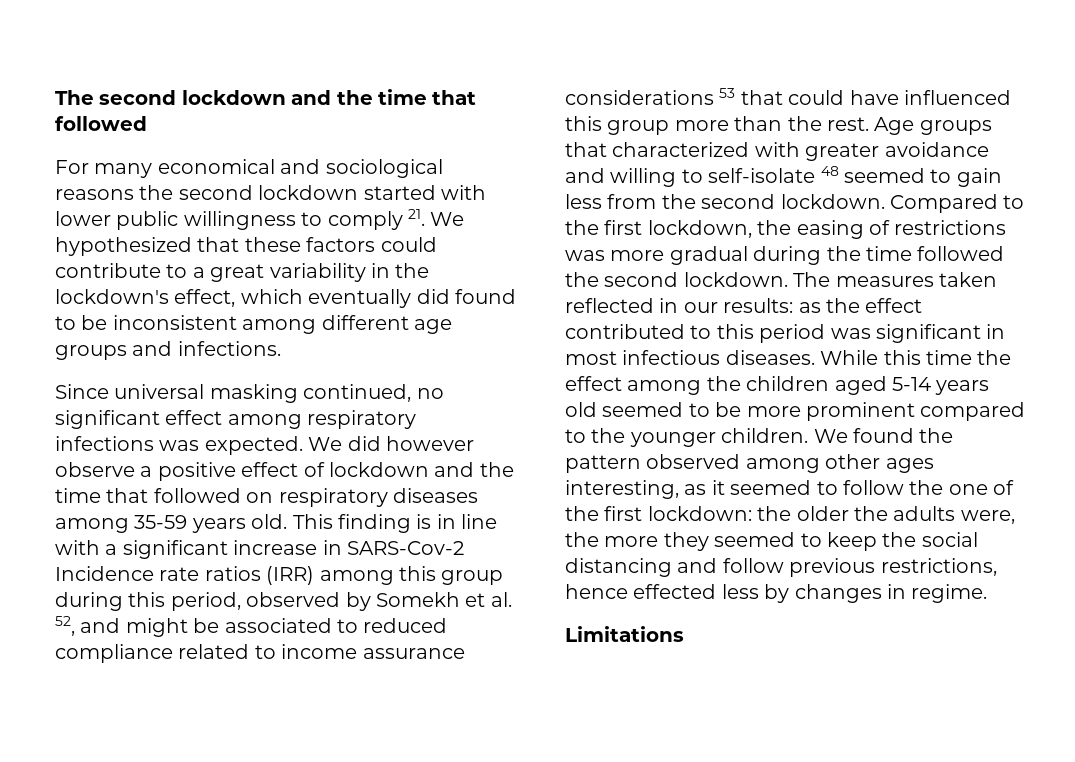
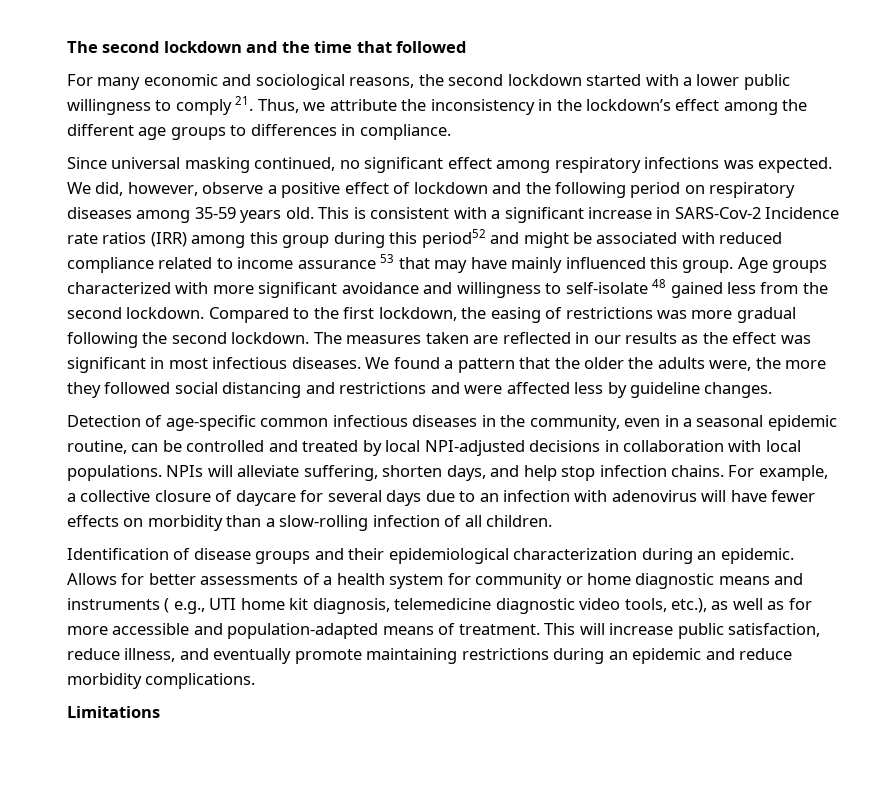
[157,159,275,174] economical -> [143,74,218,86] economic
[55,189,134,200] reasons -> [349,77,415,88] reasons,
(486, 192) none -> [683,77,693,86] a
[430,212,465,226] [55,237,437,256] [55,263,430,282] [55,289,516,308] [55,315,452,334] [55,341,281,360] We hypothesized that these factors could contribute to a great variability in the lockdown's effect, which eventually did found to be inconsistent among different age groups and infections. -> [257,99,808,115] [67,124,451,140] Thus, we attribute the inconsistency in the lockdown’s effect among the different age groups to differences in compliance.
[347,436,474,451] did however -> [95,182,198,196] did, however,
[55,488,241,503] time that followed -> [555,182,681,198] following period
[338,514,498,533] finding is in line -> [353,207,450,219] is consistent
[170,592,512,611] [55,616,75,636] period, observed by Somekh et al. 52, -> [421,229,486,248] period52
[337,619,358,633] to -> [681,232,715,244] with
[565,90,714,105] considerations -> (376, 264) none
[788,90,1011,105] [565,116,869,135] could have influenced this group more than the rest. -> [434,257,734,273] may have mainly influenced this group.
[565,142,607,157] that -> (828, 266) none
[805,143,880,161] greater -> [212,282,338,298] more significant
[610,168,677,187] willing -> [456,282,541,298] willingness
[844,168,1002,187] seemed to gain -> [670,282,723,298] gained
[753,246,1005,265] during the time followed -> [67,332,138,348] following
(997, 279) none -> [473,335,499,344] are
[723,298,794,313] results: -> [625,332,678,344] results
[565,324,826,343] contributed to this period -> (777, 338) none
[820,350,1012,365] [565,376,990,395] [565,402,1026,421] [565,428,954,447] [565,454,934,473] [565,480,1015,499] [565,506,752,521] While this time the effect among the children aged 5-14 years old seemed to be more prominent compared to the younger children. We found the pattern observed among other ages interesting, as it seemed to follow the one of the first lockdown: -> [365,357,551,373] We found a pattern that
[714,532,978,551] [565,558,997,577] [565,584,988,603] seemed to keep the social distancing and follow previous restrictions, hence effected less by changes in regime. -> [104,382,773,398] [67,415,837,431] [67,440,801,456] [67,465,828,481] [67,490,816,506] [67,515,553,531] [67,548,794,564] [67,573,804,589] [67,598,812,614] [67,623,821,639] [67,648,793,664] [67,673,256,689] followed social distancing and restrictions and were affected less by guideline changes. // Detection of age-specific common infectious diseases in the community, even in a seasonal epidemic routine, can be controlled and treated by local NPI-adjusted decisions in collaboration with local populations. NPIs will alleviate suffering, shorten days, and help stop infection chains. For example, a collective closure of daycare for several days due to an infection with adenovirus will have fewer effects on morbidity than a slow-rolling infection of all children. // Identification of disease groups and their epidemiological characterization during an epidemic. Allows for better assessments of a health system for community or home diagnostic means and instruments ( e.g., UTI home kit diagnosis, telemedicine diagnostic video tools, etc.), as well as for more accessible and population-adapted means of treatment. This will increase public satisfaction, reduce illness, and eventually promote maintaining restrictions during an epidemic and reduce morbidity complications.

